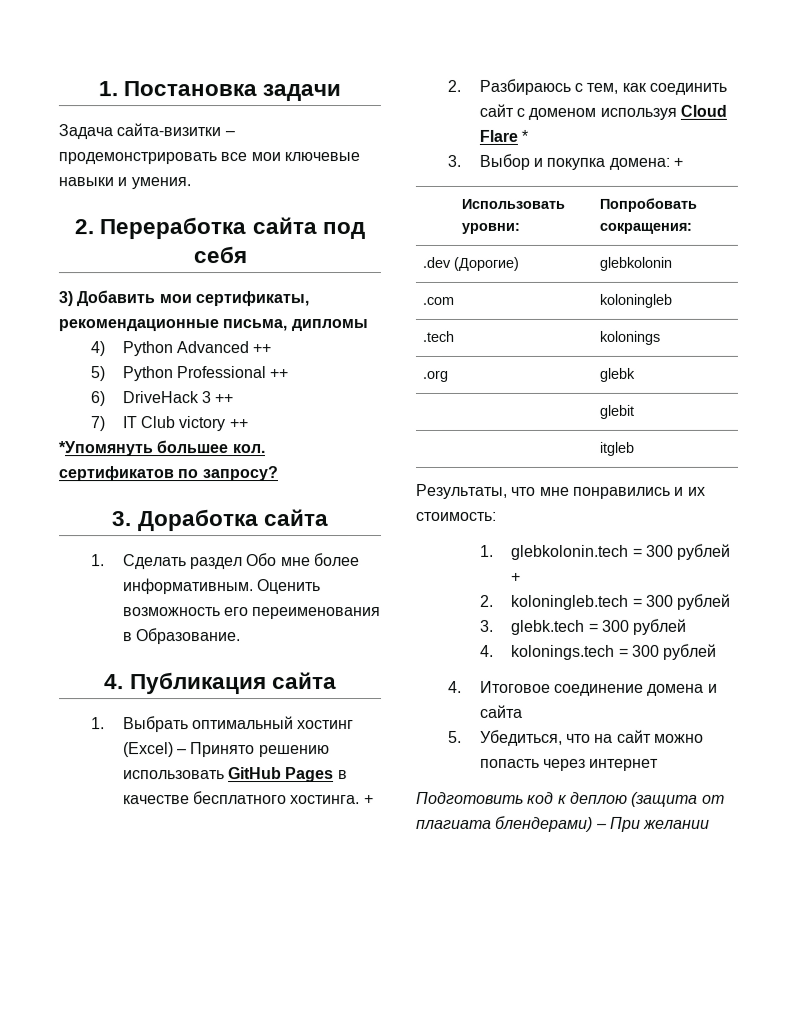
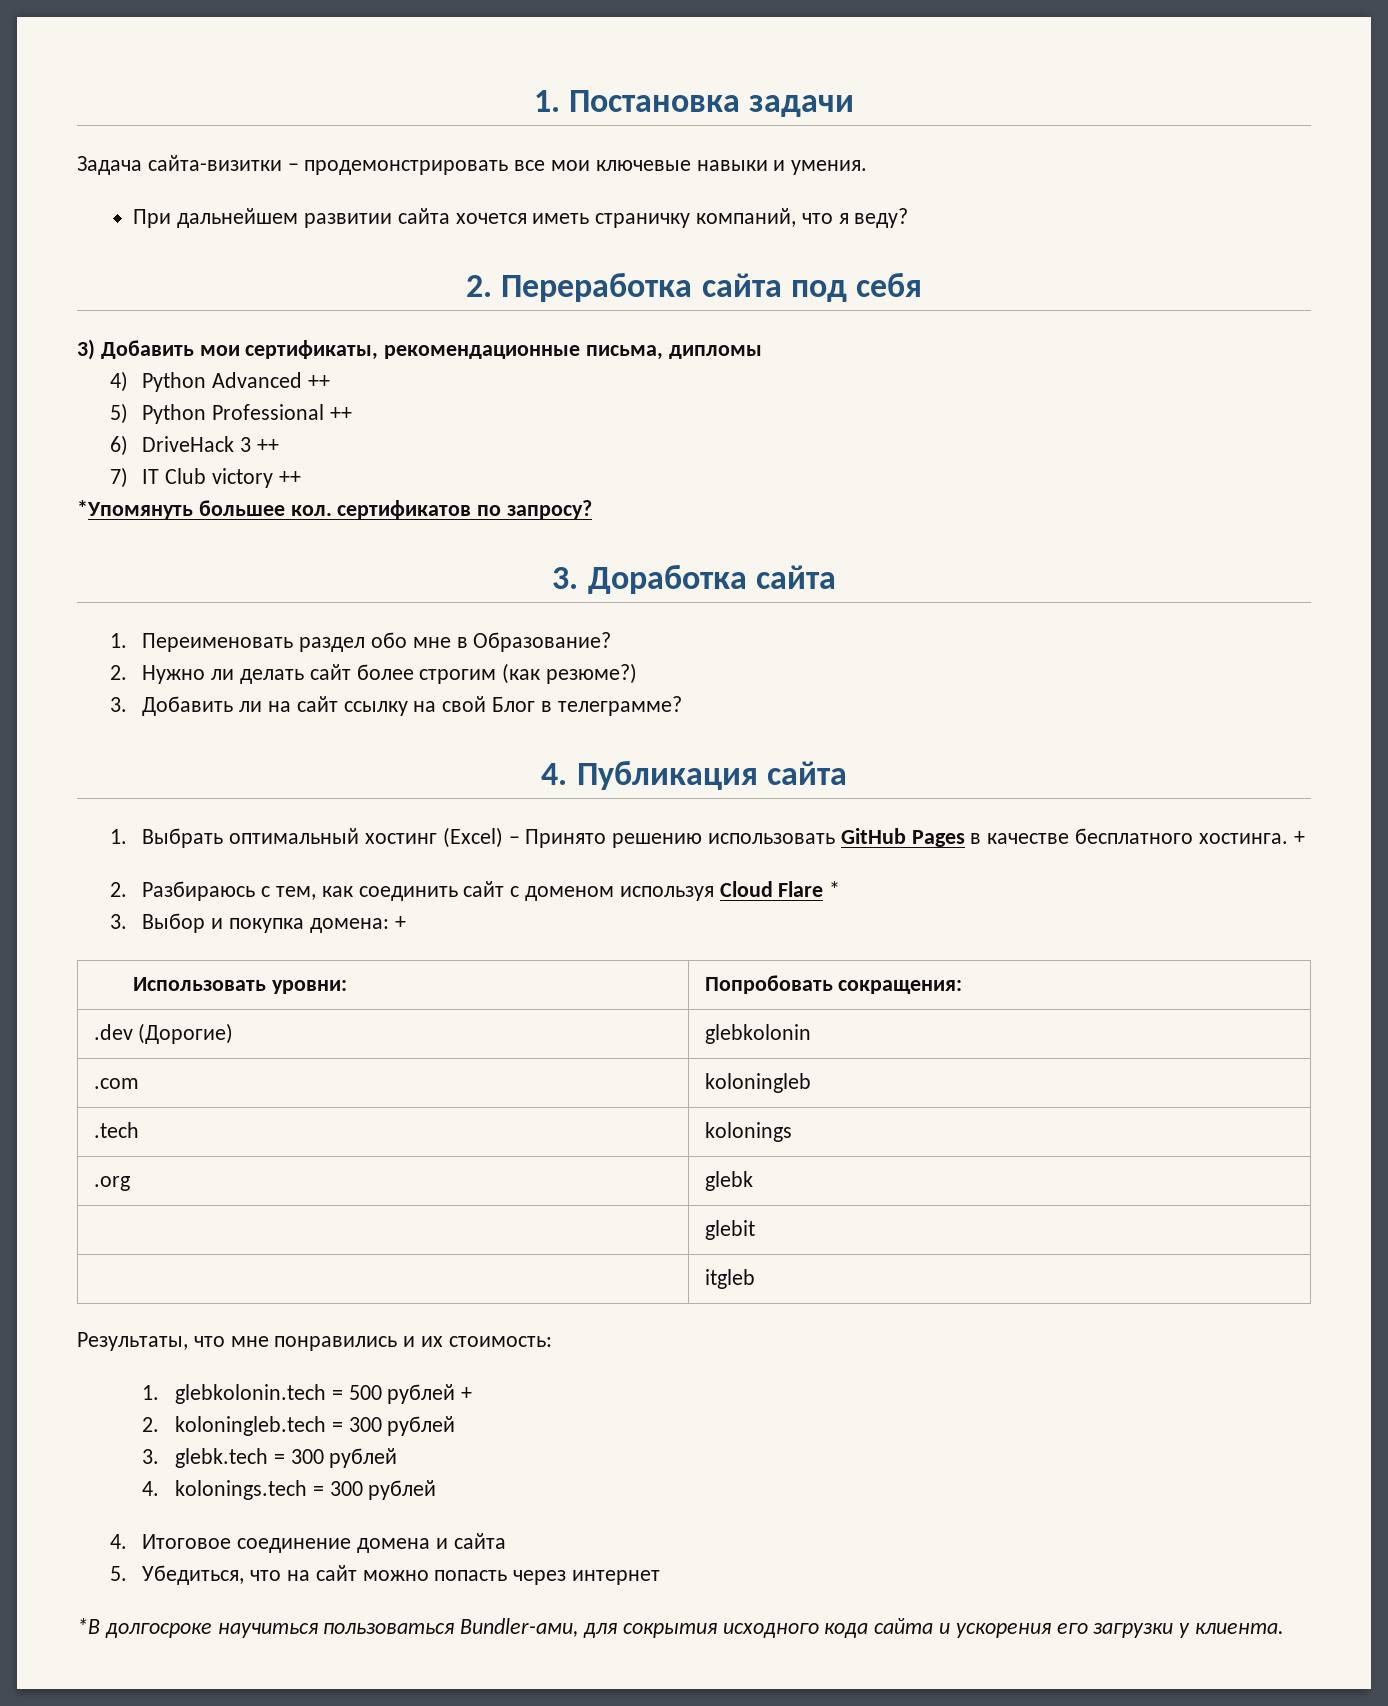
(191, 183) none -> [133,208,909,228] // При дальнейшем развитии сайта хочется иметь страничку компаний, что я веду?
[122,553,360,570] [122,578,321,595] [122,607,382,620] [122,628,241,645] Сделать раздел Обо мне более информативным. Оценить возможность его переименования в Образование. -> [142,632,612,652] [109,663,637,684] [109,696,682,716] Переименовать раздел обо мне в Образование? // 2. Нужно ли делать сайт более строгим (как резюме?) // 3. Добавить ли на сайт ссылку на свой Блог в телеграмме?
[646,544,675,557] 300 -> [348,1385,382,1400] 500
[416,791,725,807] [416,815,711,832] Подготовить код к деплою (защита от плагиата блендерами) – При желании -> [77,1618,1285,1638] *В долгосроке научиться пользоваться Bundler-ами, для сокрытия исходного кода сайта и ускорения его загрузки у клиента.

